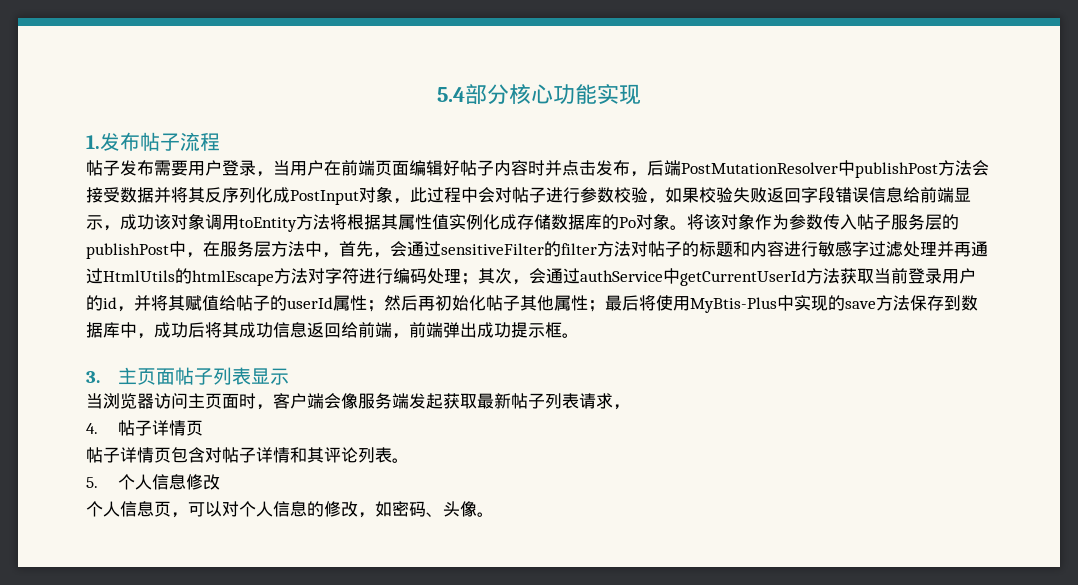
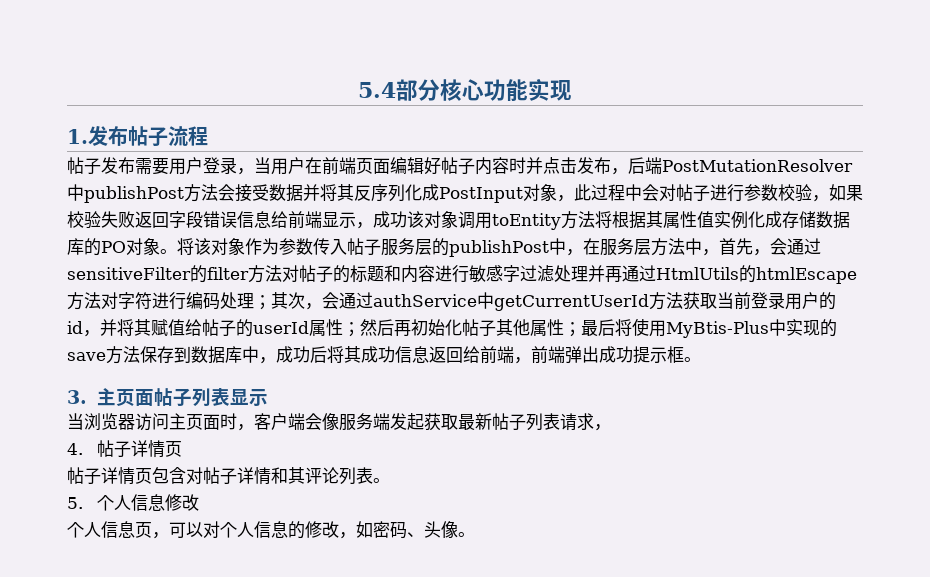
[619,217,636,228] Po -> [101,241,126,253] PO

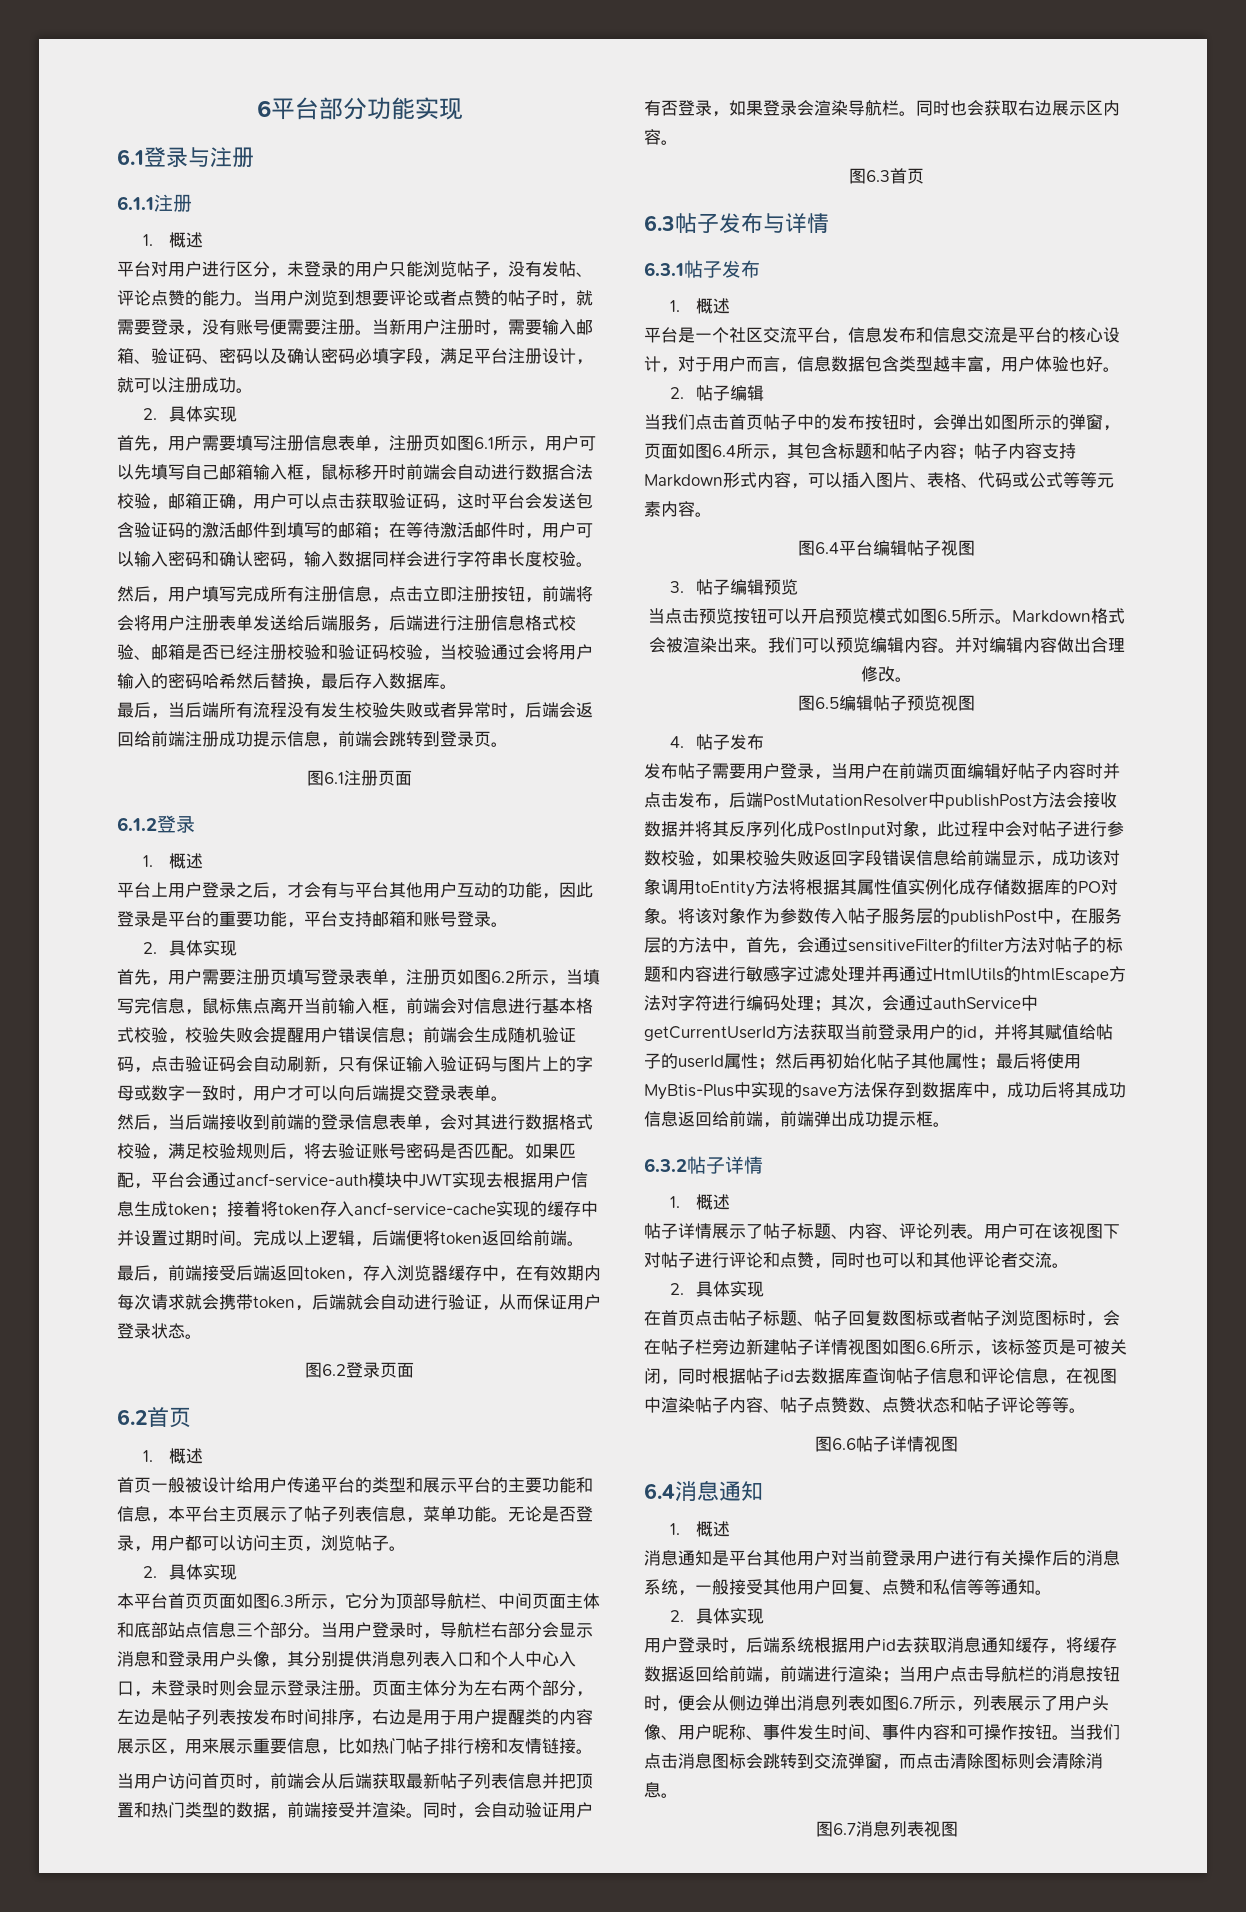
[358,79,484,101] 5.4部分核心 -> [256,97,367,120] 6平台部分
[67,126,208,147] [67,157,135,175] 1.发布帖子流程 // 帖子发布 -> [117,147,254,168] [117,194,192,212] [142,232,203,248] [117,261,593,278] [117,290,593,307] [117,319,593,336] [117,348,593,365] [117,377,253,393] [142,406,237,422] [117,435,596,452] [117,464,593,481] [117,493,593,510] [117,522,593,539] [117,551,593,568] [117,586,593,603] [117,615,576,632] [117,644,593,661] [117,673,457,690] [117,702,593,719] [117,731,508,748] [307,770,412,786] [117,815,195,833] [142,853,203,869] [117,882,593,899] [117,911,508,928] [142,940,237,956] [117,969,600,986] [117,998,593,1015] [117,1027,576,1044] [117,1056,593,1073] [117,1085,508,1102] [117,1114,593,1131] [117,1143,576,1160] [117,1172,588,1189] [117,1201,598,1218] [117,1230,584,1247] [117,1265,601,1282] [117,1294,601,1311] [117,1323,202,1339] [305,1362,414,1378] [117,1407,191,1428] [142,1448,203,1464] [117,1477,593,1493] [117,1506,593,1523] [117,1535,406,1552] [142,1564,237,1580] [117,1593,600,1610] [117,1622,593,1639] [117,1651,576,1668] [117,1680,593,1697] [117,1709,593,1726] [117,1738,593,1755] [117,1773,593,1790] [117,1802,593,1819] [644,100,1120,117] [644,129,678,145] [849,168,924,184] [644,213,829,233] [644,260,760,278] [669,298,730,314] [644,327,1120,344] [644,356,1120,373] [669,385,764,401] [644,414,1120,431] [644,443,1076,460] [644,472,1114,489] [644,501,712,517] [798,540,975,556] [669,579,798,595] [648,608,1125,624] [648,637,1125,653] [861,666,912,682] [798,695,975,711] [669,734,764,750] [644,763,712,779] 6.1登录与注册 // 6.1.1注册 // 1.概述 // 平台对用户进行区分，未登录的用户只能浏览帖子，没有发帖、评论点赞的能力。当用户浏览到想要评论或者点赞的帖子时，就需要登录，没有账号便需要注册。当新用户注册时，需要输入邮箱、验证码、密码以及确认密码必填字段，满足平台注册设计，就可以注册成功。 // 2.具体实现 // 首先，用户需要填写注册信息表单，注册页如图6.1所示，用户可以先填写自己邮箱输入框，鼠标移开时前端会自动进行数据合法校验，邮箱正确，用户可以点击获取验证码，这时平台会发送包含验证码的激活邮件到填写的邮箱；在等待激活邮件时，用户可以输入密码和确认密码，输入数据同样会进行字符串长度校验。 // 然后，用户填写完成所有注册信息，点击立即注册按钮，前端将会将用户注册表单发送给后端服务，后端进行注册信息格式校验、邮箱是否已经注册校验和验证码校验，当校验通过会将用户输入的密码哈希然后替换，最后存入数据库。 // 最后，当后端所有流程没有发生校验失败或者异常时，后端会返回给前端注册成功提示信息，前端会跳转到登录页。 // 图6.1注册页面 // 6.1.2登录 // 1.概述 // 平台上用户登录之后，才会有与平台其他用户互动的功能，因此登录是平台的重要功能，平台支持邮箱和账号登录。 // 2.具体实现 // 首先，用户需要注册页填写登录表单，注册页如图6.2所示，当填写完信息，鼠标焦点离开当前输入框，前端会对信息进行基本格式校验，校验失败会提醒用户错误信息；前端会生成随机验证码，点击验证码会自动刷新，只有保证输入验证码与图片上的字母或数字一致时，用户才可以向后端提交登录表单。 // 然后，当后端接收到前端的登录信息表单，会对其进行数据格式校验，满足校验规则后，将去验证账号密码是否匹配。如果匹配，平台会通过ancf-service-auth模块中JWT实现去根据用户信息生成token；接着将token存入ancf-service-cache实现的缓存中并设置过期时间。完成以上逻辑，后端便将token返回给前端。 // 最后，前端接受后端返回token，存入浏览器缓存中，在有效期内每次请求就会携带token，后端就会自动进行验证，从而保证用户登录状态。 // 图6.2登录页面 // 6.2首页 // 1.概述 // 首页一般被设计给用户传递平台的类型和展示平台的主要功能和信息，本平台主页展示了帖子列表信息，菜单功能。无论是否登录，用户都可以访问主页，浏览帖子。 // 2.具体实现 // 本平台首页页面如图6.3所示，它分为顶部导航栏、中间页面主体和底部站点信息三个部分。当用户登录时，导航栏右部分会显示消息和登录用户头像，其分别提供消息列表入口和个人中心入口，未登录时则会显示登录注册。页面主体分为左右两个部分，左边是帖子列表按发布时间排序，右边是用于用户提醒类的内容展示区，用来展示重要信息，比如热门帖子排行榜和友情链接。 // 当用户访问首页时，前端会从后端获取最新帖子列表信息并把顶置和热门类型的数据，前端接受并渲染。同时，会自动验证用户有否登录，如果登录会渲染导航栏。同时也会获取右边展示区内容。 // 图6.3首页 // 6.3帖子发布与详情 // 6.3.1帖子发布 // 1.概述 // 平台是一个社区交流平台，信息发布和信息交流是平台的核心设计，对于用户而言，信息数据包含类型越丰富，用户体验也好。 // 2.帖子编辑 // 当我们点击首页帖子中的发布按钮时，会弹出如图所示的弹窗，页面如图6.4所示，其包含标题和帖子内容；帖子内容支持Markdown形式内容，可以插入图片、表格、代码或公式等等元素内容。 // 图6.4平台编辑帖子视图 // 3.帖子编辑预览 // 当点击预览按钮可以开启预览模式如图6.5所示。Markdown格式会被渲染出来。我们可以预览编辑内容。并对编辑内容做出合理修改。 // 图6.5编辑帖子预览视图 // 4.帖子发布 // 发布帖子
[252,184,269,201] 受 -> [1100,792,1117,808] 收
(651, 247) none -> [661,937,678,953] 的
[67,388,268,407] [67,413,611,431] [67,440,182,458] [67,467,390,485] [67,494,199,511] [67,521,475,539] 3.主页面帖子列表显示 // 当浏览器访问主页面时，客户端会像服务端发起获取最新帖子列表请求， // 4.帖子详情页 // 帖子详情页包含对帖子详情和其评论列表。 // 5.个人信息修改 // 个人信息页，可以对个人信息的修改，如密码、头像。 -> [644,1156,763,1174] [669,1194,730,1210] [644,1223,1120,1239] [644,1252,1069,1269] [669,1281,764,1297] [644,1310,1120,1327] [644,1339,1127,1356] [644,1368,1117,1385] [644,1397,1086,1413] [815,1436,958,1452] [644,1480,763,1501] [669,1521,730,1537] [644,1550,1120,1566] [644,1579,1052,1596] [669,1608,764,1624] [644,1637,1117,1654] [644,1666,1120,1683] [644,1695,1109,1712] [644,1724,1120,1740] [644,1753,1103,1770] [644,1782,678,1798] [815,1821,958,1837] 6.3.2帖子详情 // 1.概述 // 帖子详情展示了帖子标题、内容、评论列表。用户可在该视图下对帖子进行评论和点赞，同时也可以和其他评论者交流。 // 2.具体实现 // 在首页点击帖子标题、帖子回复数图标或者帖子浏览图标时，会在帖子栏旁边新建帖子详情视图如图6.6所示，该标签页是可被关闭，同时根据帖子id去数据库查询帖子信息和评论信息，在视图中渲染帖子内容、帖子点赞数、点赞状态和帖子评论等等。 // 图6.6帖子详情视图 // 6.4消息通知 // 1.概述 // 消息通知是平台其他用户对当前登录用户进行有关操作后的消息系统，一般接受其他用户回复、点赞和私信等等通知。 // 2.具体实现 // 用户登录时，后端系统根据用户id去获取消息通知缓存，将缓存数据返回给前端，前端进行渲染；当用户点击导航栏的消息按钮时，便会从侧边弹出消息列表如图6.7所示，列表展示了用户头像、用户昵称、事件发生时间、事件内容和可操作按钮。当我们点击消息图标会跳转到交流弹窗，而点击清除图标则会清除消息。 // 图6.7消息列表视图

